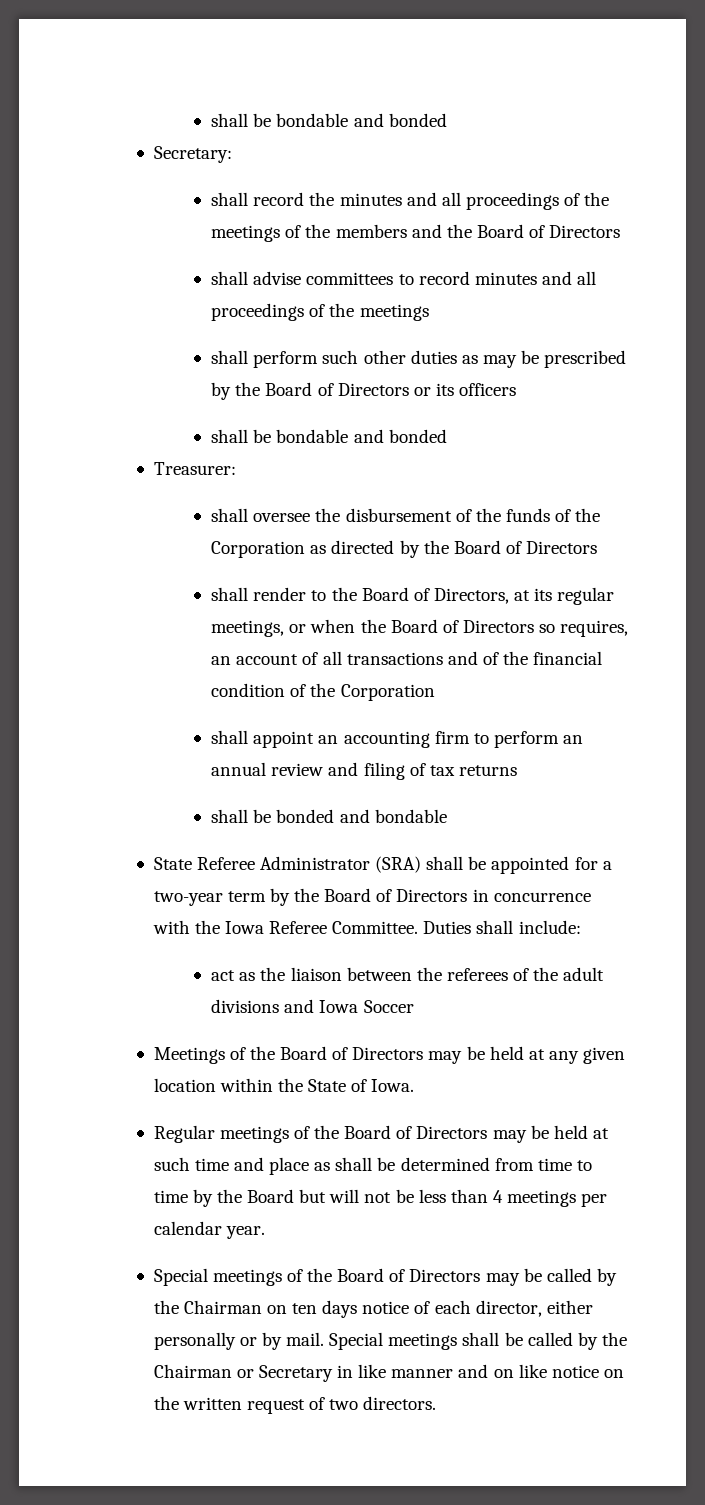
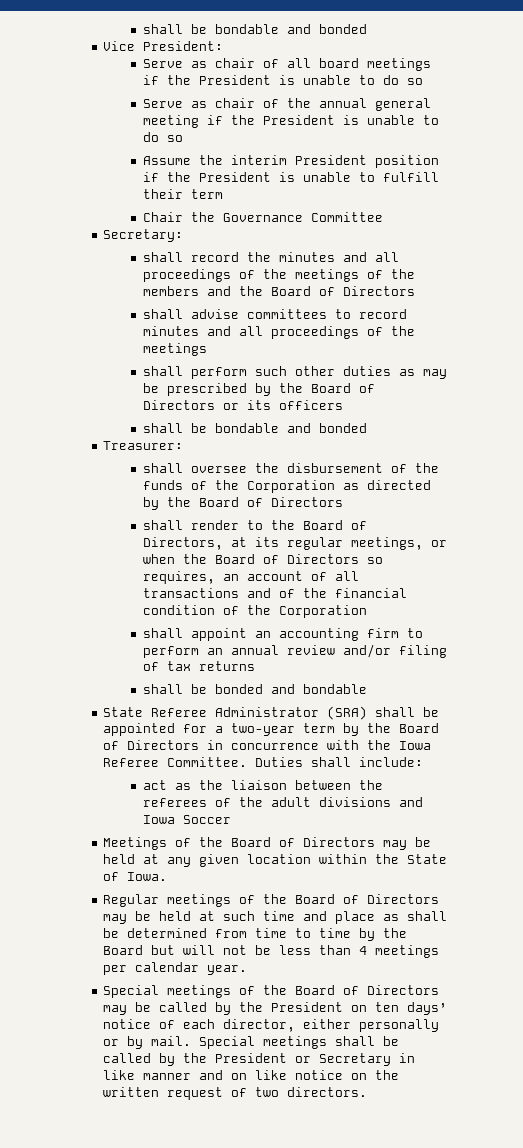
[211,113,447,127] shall be bondable and bonded -> [143,24,368,34] [103,41,224,51] [143,58,432,71] [143,75,424,85] [143,98,432,111] [143,115,440,128] [143,132,184,142] [143,155,440,168] [143,172,440,182] [143,189,224,199] [143,212,384,222] shall be bondable and bonded // Vice President: // Serve as chair of all board meetings if the President is unable to do so // Serve as chair of the annual general meeting if the President is unable to do so // Assume the interim President position if the President is unable to fulfill their term // Chair the Governance Committee
[328,762,359,776] and -> [343,644,392,658] and/or
[183,1300,262,1314] Chairman -> [271,1002,344,1012] President
[322,1300,358,1318] days -> [407,1002,448,1015] days’
[153,1364,232,1378] Chairman -> [215,1053,288,1063] President

